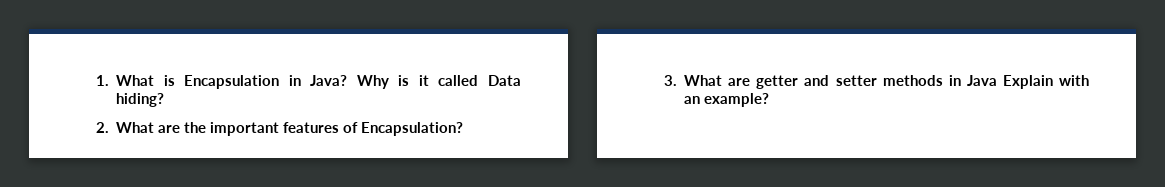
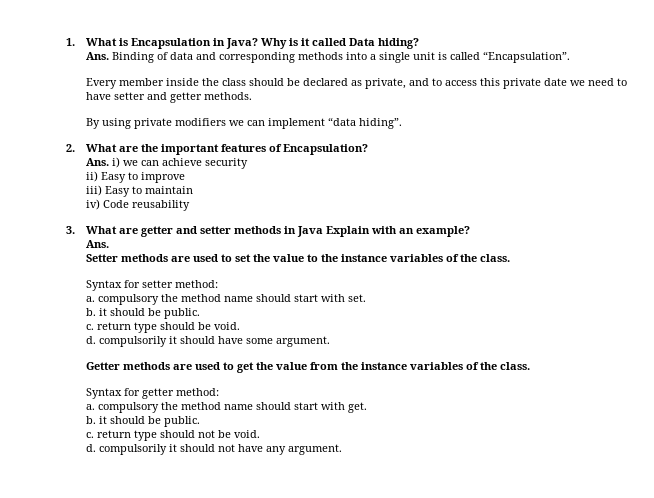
(165, 100) none -> [85,51,570,63] [85,78,627,89] [85,92,252,103] [85,117,402,129] // Ans. Binding of data and corresponding methods into a single unit is called “Encapsulation”. // Every member inside the class should be declared as private, and to access this private date we need to have setter and getter methods. // By using private modifiers we can implement “data hiding”.
(464, 129) none -> [85,157,248,169] [85,171,185,183] [85,185,193,197] [85,199,190,211] // Ans. i) we can achieve security // ii) Easy to improve // iii) Easy to maintain // iv) Code reusability
(770, 100) none -> [85,240,109,248] [85,254,510,262] [85,280,218,291] [85,294,366,305] [85,308,200,319] [85,322,240,333] [85,336,330,347] [85,362,530,373] [85,388,219,399] [85,402,367,413] [85,416,200,427] [85,430,260,441] [85,444,342,455] // Ans. // Setter methods are used to set the value to the instance variables of the class. // Syntax for setter method: // a. compulsory the method name should start with set. // b. it should be public. // c. return type should be void. // d. compulsorily it should have some argument. // Getter methods are used to get the value from the instance variables of the class. // Syntax for getter method: // a. compulsory the method name should start with get. // b. it should be public. // c. return type should not be void. // d. compulsorily it should not have any argument.

